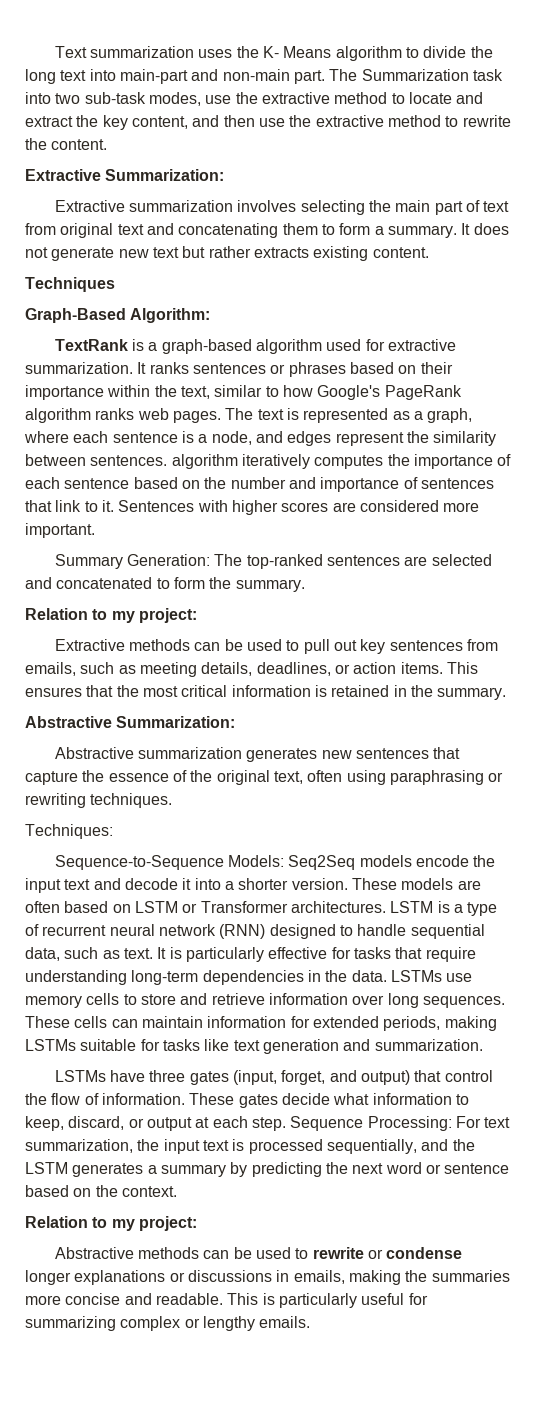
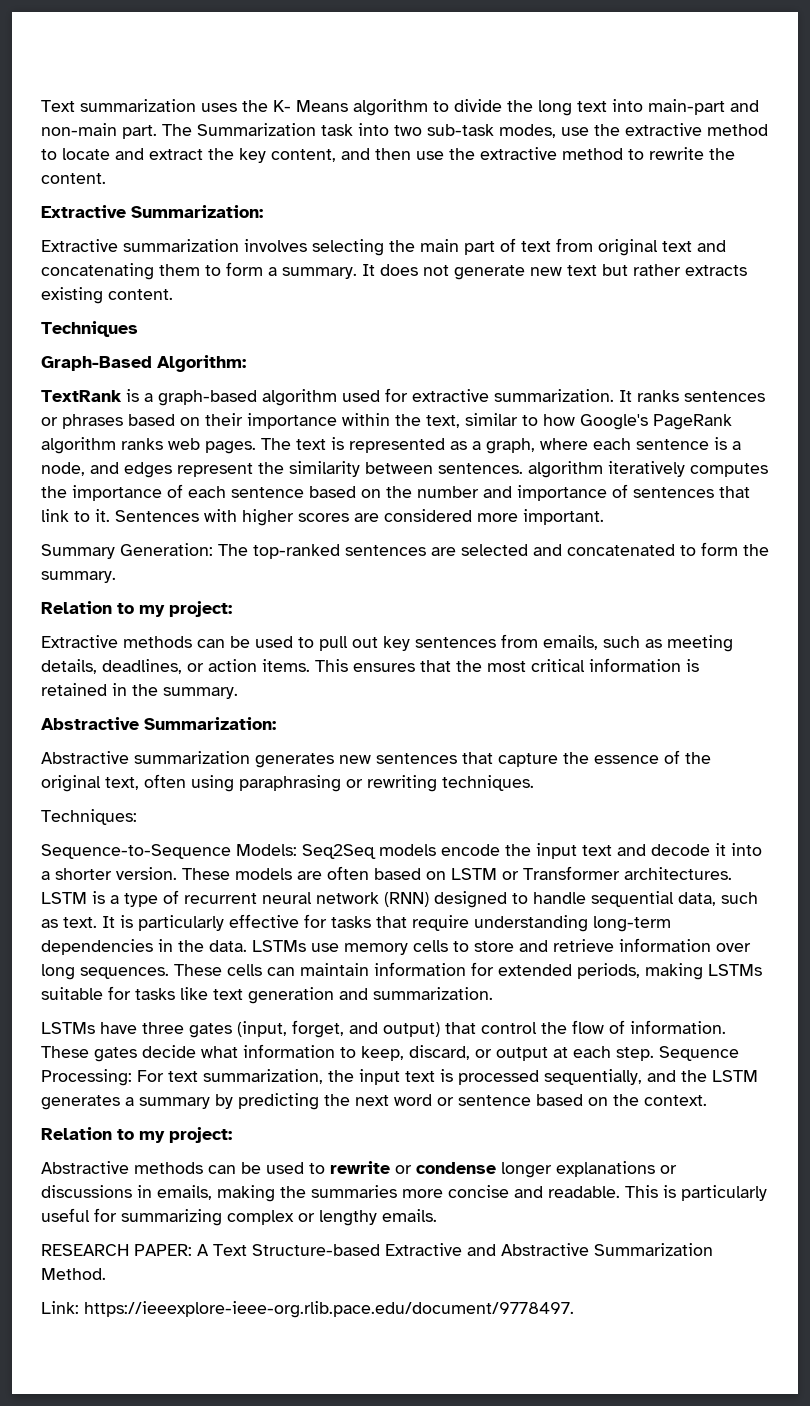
(311, 1322) none -> [41,1243,713,1256] [41,1268,106,1280] [41,1301,574,1318] // RESEARCH PAPER: A Text Structure-based Extractive and Abstractive Summarization Method. // Link: https://ieeexplore-ieee-org.rlib.pace.edu/document/9778497.

